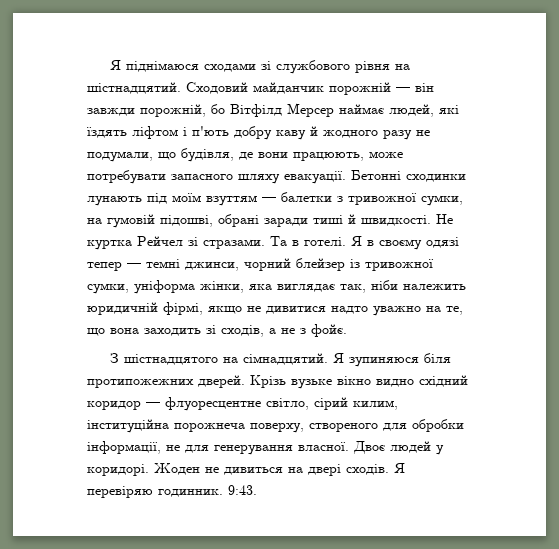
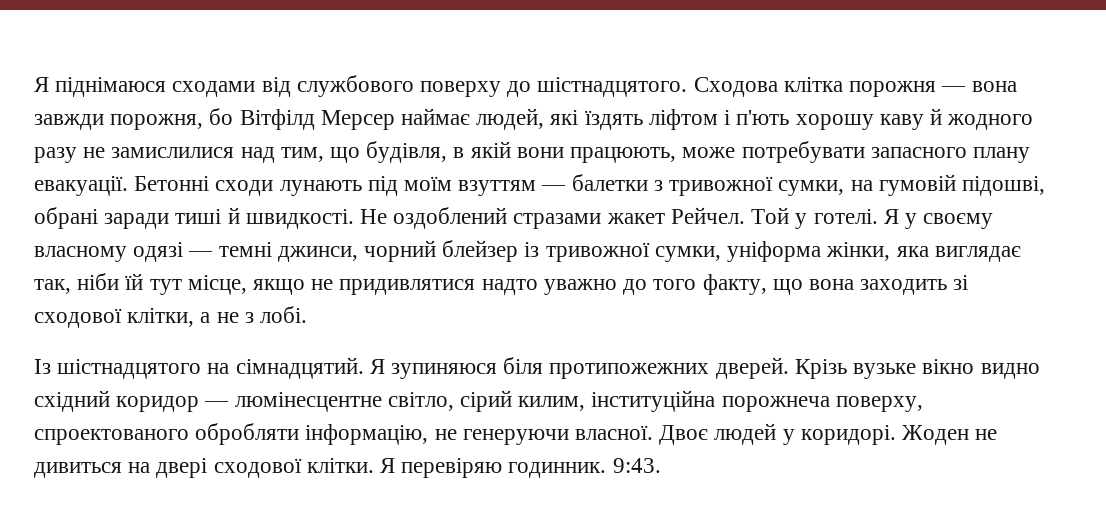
[260,60,410,74] [87,82,434,95] [87,104,206,117] зі службового рівня на шістнадцятий. Сходовий майданчик порожній — він завжди порожній, -> [261,75,1017,97] [34,114,204,130] від службового поверху до шістнадцятого. Сходова клітка порожня — вона завжди порожня,
[234,126,272,140] добру -> [795,114,874,130] хорошу
[87,148,253,162] подумали, що будівля, де -> [111,141,511,163] замислилися над тим, що будівля, в якій
[238,174,280,184] шляху -> [972,147,1030,163] плану
[406,174,466,182] сходинки -> [215,180,274,196] сходи
[87,236,459,250] [87,262,122,271] куртка Рейчел зі стразами. Та в готелі. Я в своєму одязі тепер -> [393,207,994,229] [34,242,184,262] оздоблений стразами жакет Рейчел. Той у готелі. Я у своєму власному одязі
[403,284,466,290] [87,302,203,315] належить юридичній фірмі, -> [125,273,247,295] їй тут місце,
[266,306,326,314] дивитися -> [339,279,476,295] придивлятися
[426,306,463,315] на те, -> [623,274,767,295] до того факту,
[221,325,264,337] сходів, -> [34,308,195,328] сходової клітки,
[311,324,347,337] [109,353,119,363] фойє. // З -> [260,306,308,323] [34,359,51,374] лобі. // Із
[165,397,261,411] флуоресцентне -> [234,392,382,412] люмінесцентне
[309,419,464,432] [87,441,293,455] створеного для обробки інформації, не для генерування -> [34,423,569,445] спроектованого обробляти інформацію, не генеруючи
[346,464,389,475] сходів. -> [213,458,374,478] сходової клітки.

